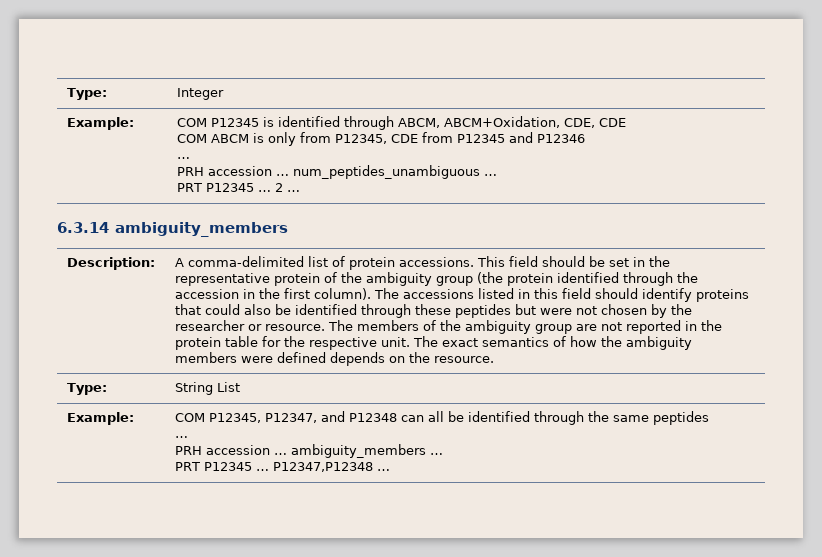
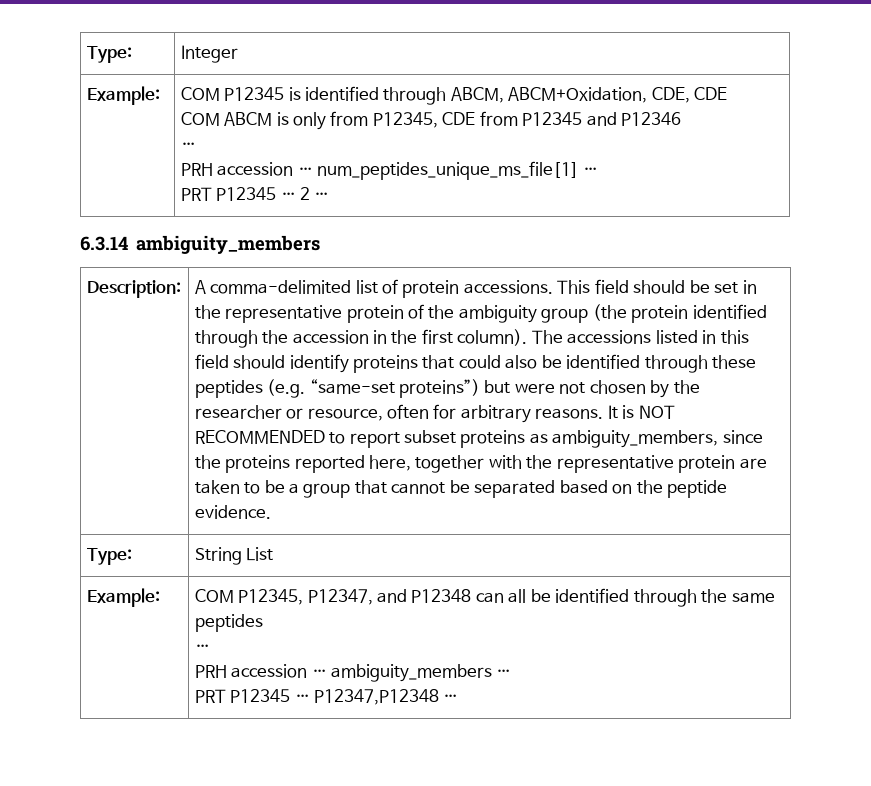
[292,165,480,179] num_peptides_unambiguous -> [316,161,579,180] num_peptides_unique_ms_file[1]
(511, 311) none -> [267,379,480,398] (e.g. “same-set proteins”)
[264,320,722,334] [174,336,692,350] [174,352,494,366] resource. The members of the ambiguity group are not reported in the protein table for the respective unit. The exact semantics of how the ambiguity members were defined depends on the resource. -> [307,404,675,423] [194,430,763,448] [194,455,767,473] [194,480,728,498] [194,505,271,519] resource, often for arbitrary reasons. It is NOT RECOMMENDED to report subset proteins as ambiguity_members, since the proteins reported here, together with the representative protein are taken to be a group that cannot be separated based on the peptide evidence.

